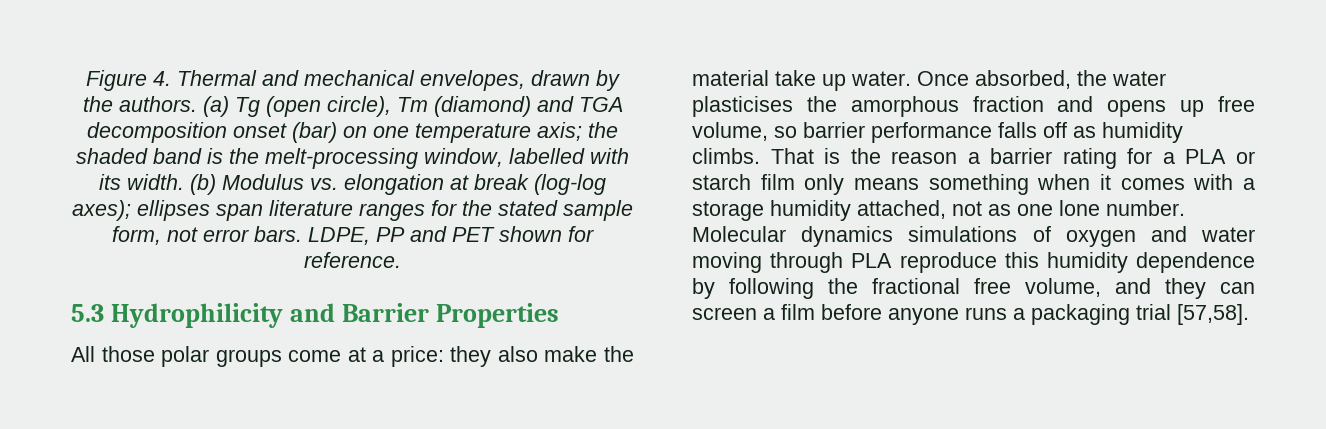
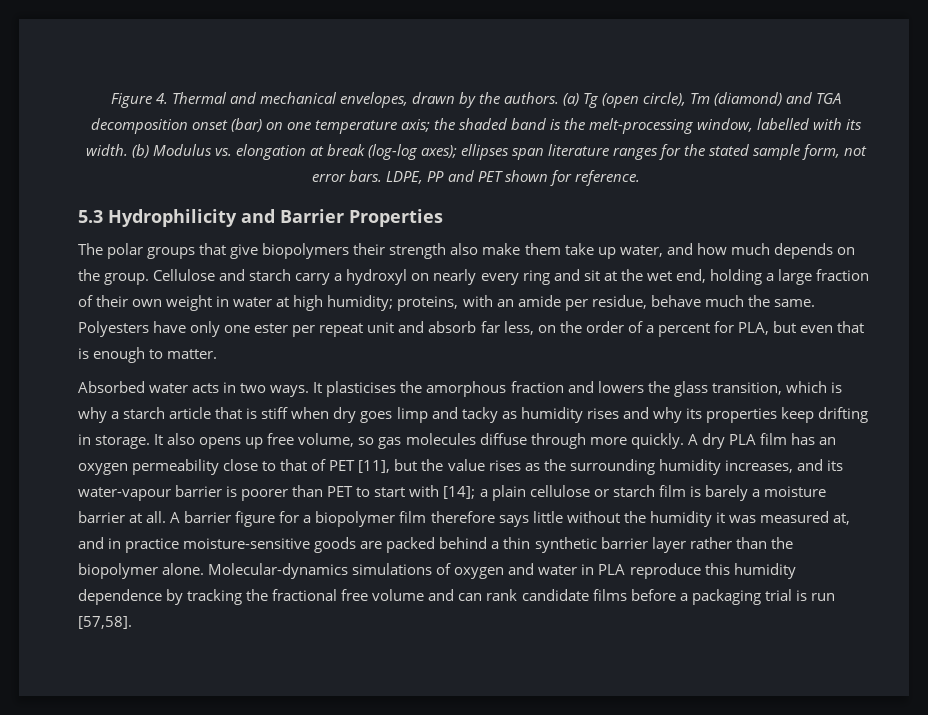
[71,346,634,367] [692,70,1166,91] All those polar groups come at a price: they also make the material take up water. Once absorbed, the water -> [78,243,855,259] [78,269,870,285] [78,295,815,311] [78,321,865,337] [78,347,218,363] [78,381,323,397] The polar groups that give biopolymers their strength also make them take up water, and how much depends on the group. Cellulose and starch carry a hydroxyl on nearly every ring and sit at the wet end, holding a large fraction of their own weight in water at high humidity; proteins, with an amide per residue, behave much the same. Polyesters have only one ester per repeat unit and absorb far less, on the order of a percent for PLA, but even that is enough to matter. // Absorbed water acts in two ways. It
(1094, 104) none -> [597,381,842,397] [78,407,869,423] [78,433,196,449] lowers the glass transition, which is why a starch article that is stiff when dry goes limp and tacky as humidity rises and why its properties keep drifting in storage. It also
[803,122,1183,143] [692,148,1255,169] [692,174,1255,195] [692,200,1185,221] [692,226,894,247] barrier performance falls off as humidity climbs. That is the reason a barrier rating for a PLA or starch film only means something when it comes with a storage humidity attached, not as one lone number. Molecular dynamics -> [378,433,836,449] [78,459,843,475] [78,485,826,501] [78,511,850,527] [78,537,793,553] [78,563,349,579] gas molecules diffuse through more quickly. A dry PLA film has an oxygen permeability close to that of PET [11], but the value rises as the surrounding humidity increases, and its water-vapour barrier is poorer than PET to start with [14]; a plain cellulose or starch film is barely a moisture barrier at all. A barrier figure for a biopolymer film therefore says little without the humidity it was measured at, and in practice moisture-sensitive goods are packed behind a thin synthetic barrier layer rather than the biopolymer alone. Molecular-dynamics
[692,252,844,273] moving through -> [581,564,595,575] in
[729,278,814,299] following -> [187,589,243,605] tracking
[1025,278,1255,299] [692,304,1007,325] volume, and they can screen a film before anyone runs -> [372,589,676,601] volume and can rank candidate films before
(1171, 312) none -> [795,590,835,601] is run

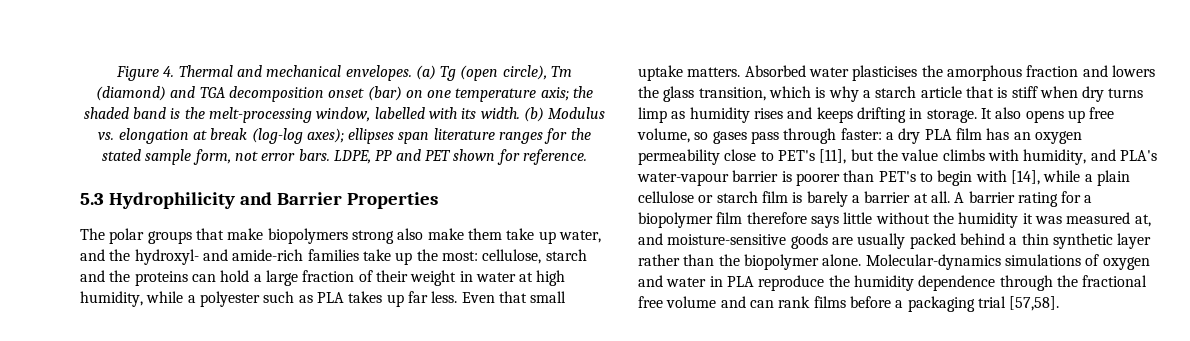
[339,92,560,108] envelopes, drawn by the authors. -> [345,65,412,81] envelopes.
[230,243,447,259] give biopolymers their strength -> [227,228,394,244] make biopolymers strong
[696,243,855,259] [78,269,762,285] how much depends on the group. Cellulose and starch carry a hydroxyl on nearly every ring and sit at the wet end, holding -> [109,249,587,265] [80,270,250,286] the hydroxyl- and amide-rich families take up the most: cellulose, starch and the proteins can hold
[132,299,163,307] own -> (408, 276) none
[327,295,815,311] [78,321,865,337] [78,347,218,363] [78,381,323,397] humidity; proteins, with an amide per residue, behave much the same. Polyesters have only one ester per repeat unit and absorb far less, on the order of a percent for PLA, but even that is enough to matter. // Absorbed water acts in two ways. It -> [80,291,567,307] [638,65,849,81] humidity, while a polyester such as PLA takes up far less. Even that small uptake matters. Absorbed water
[360,407,814,423] goes limp and tacky as humidity rises and why its properties keep -> [1108,88,1144,98] [638,107,853,123] turns limp as humidity rises and keeps
[378,433,698,449] gas molecules diffuse through more quickly. A -> [712,128,894,144] gases pass through faster: a
[280,459,356,471] that of PET -> [777,150,815,161] PET's
[488,459,843,475] rises as the surrounding humidity increases, and its -> [942,149,1157,165] climbs with humidity, and PLA's
[327,485,476,499] PET to start with [14]; -> [878,170,1081,186] PET's to begin with [14], while
[763,486,826,497] moisture -> (860, 199) none
[235,511,276,527] figure -> [1017,192,1058,207] rating
[108,538,180,553] in practice -> (663, 239) none
(383, 545) none -> [857,233,906,249] usually
[600,537,648,549] barrier -> (1113, 241) none
[704,563,730,575] this -> [828,275,850,287] the
[166,589,243,605] by tracking -> [999,275,1053,291] through
[521,589,589,601] candidate -> (811, 302) none
[795,590,835,601] is run -> (1006, 302) none

